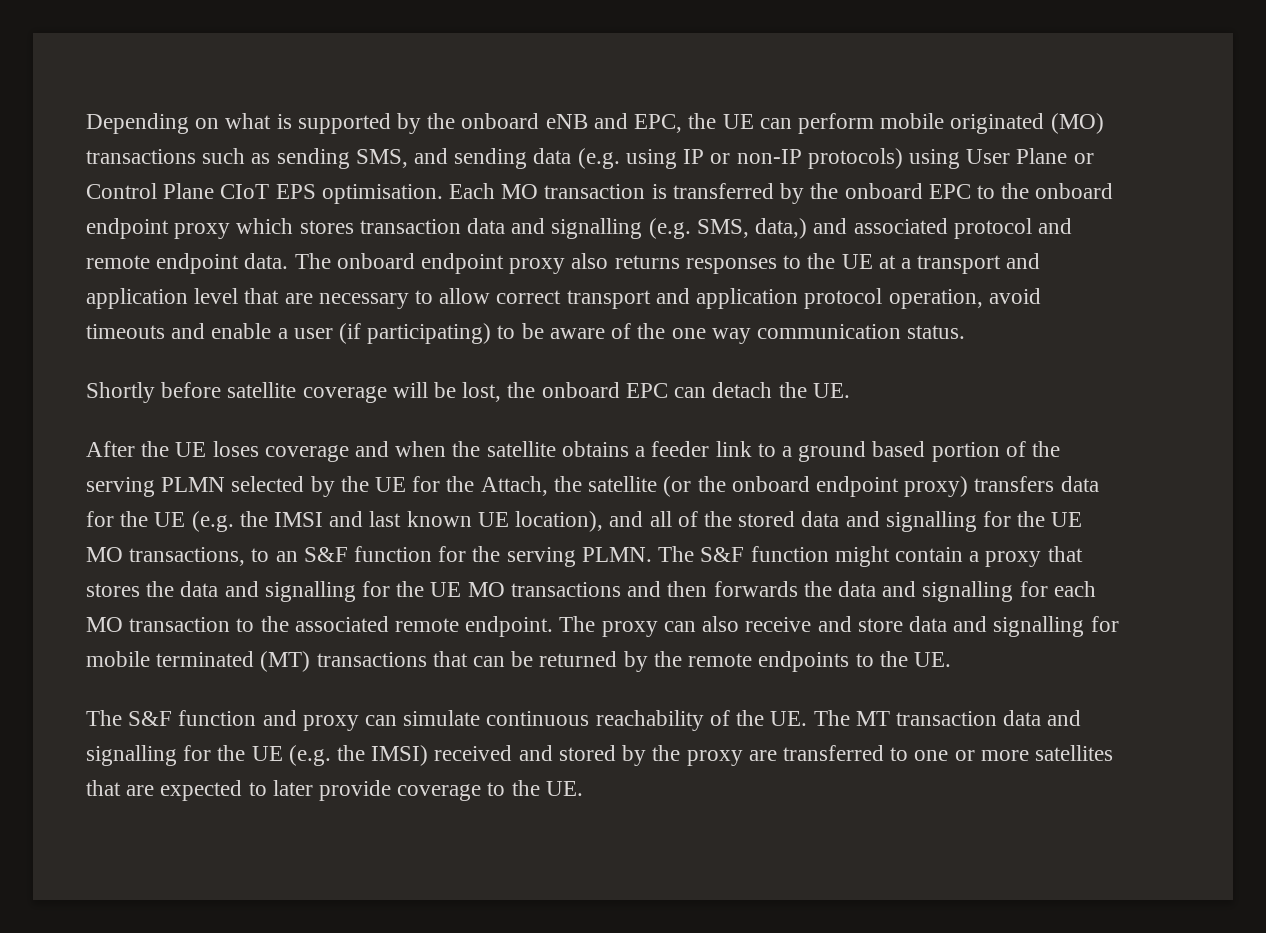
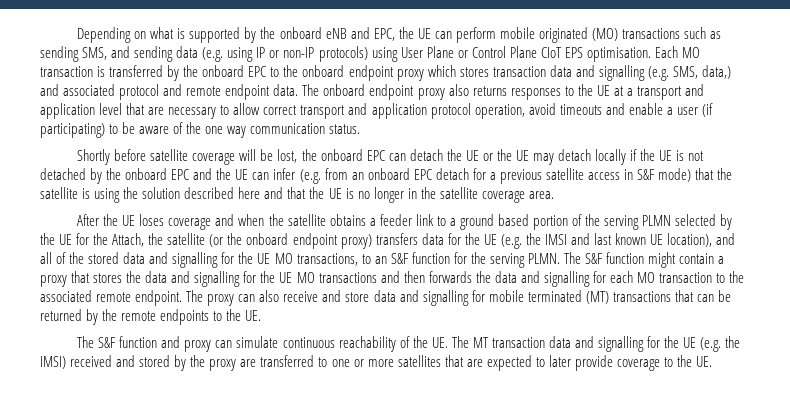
[812,383,850,398] UE. -> [465,149,705,165] [40,168,733,184] [40,187,554,203] UE or the UE may detach locally if the UE is not detached by the onboard EPC and the UE can infer (e.g. from an onboard EPC detach for a previous satellite access in S&F mode) that the satellite is using the solution described here and that the UE is no longer in the satellite coverage area.

